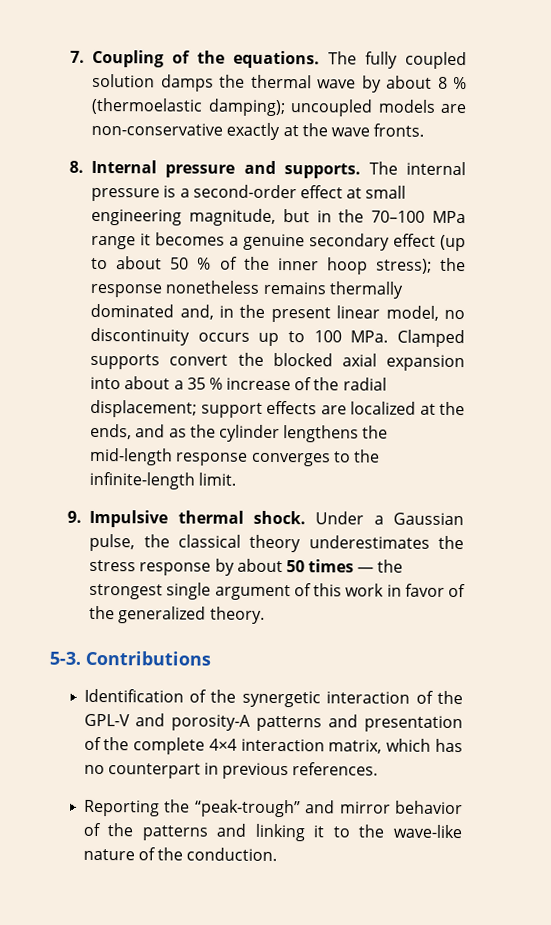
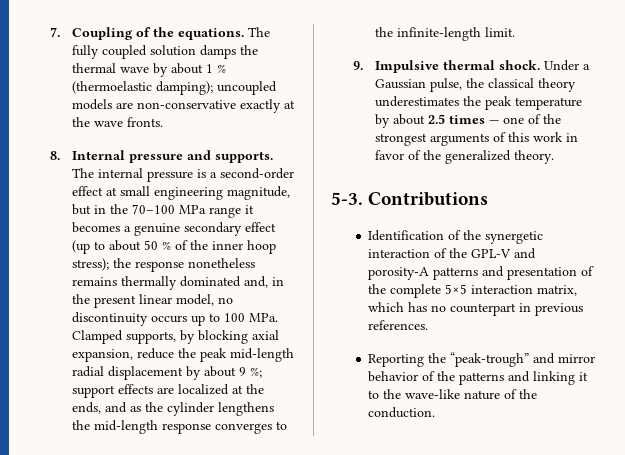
[437,76,448,89] 8 -> [205,64,213,73] 1
[90,352,465,372] [90,376,387,391] [90,399,198,418] supports convert the blocked axial expansion into about a 35 % increase of the radial displacement; -> [125,330,279,344] [71,348,294,362] [71,366,262,380] supports, by blocking axial expansion, reduce the peak mid-length radial displacement by about 9 %;
[89,558,305,576] stress response by about 50 -> [484,96,582,110] [374,114,445,128] peak temperature by about 2.5
[377,559,404,573] [89,582,291,601] the strongest single argument -> [502,114,561,124] [374,133,489,146] one of the strongest arguments
[208,738,237,751] 4×4 -> [445,284,468,294] 5×5

